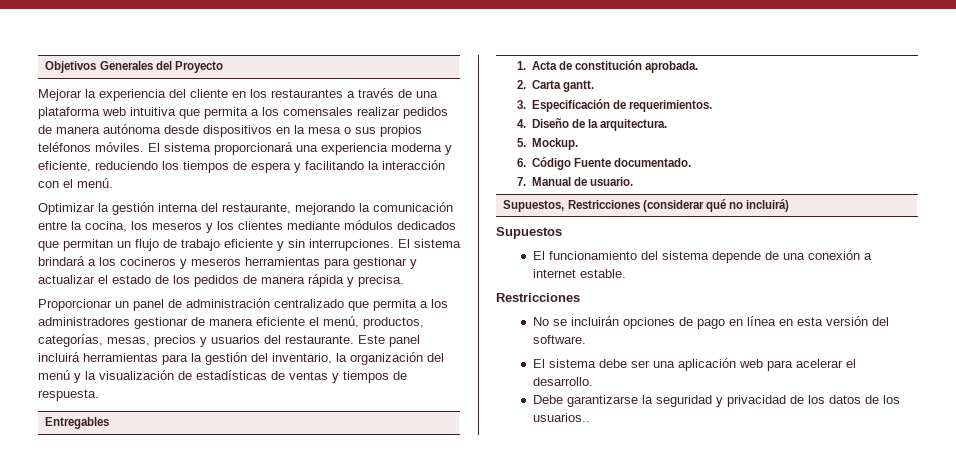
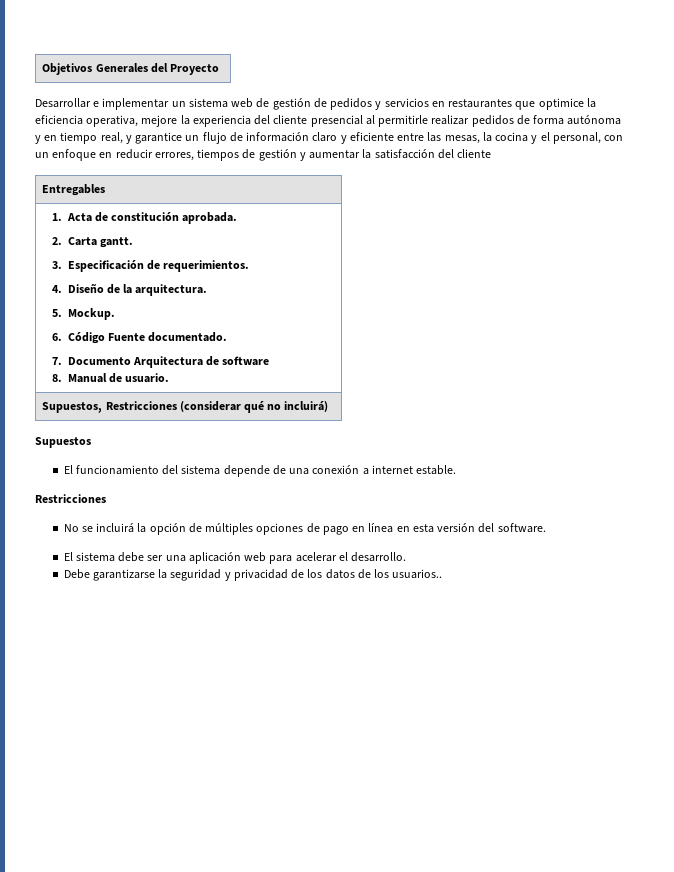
[38,88,438,101] [38,107,448,119] [38,124,422,137] [38,142,452,155] [38,160,445,173] [38,178,113,188] [38,202,453,215] [38,220,456,233] [38,239,461,251] [38,256,417,269] [38,274,404,287] [38,298,448,311] [38,316,424,329] [38,334,420,347] [38,352,444,365] [38,370,407,383] [38,389,99,401] Mejorar la experiencia del cliente en los restaurantes a través de una plataforma web intuitiva que permita a los comensales realizar pedidos de manera autónoma desde dispositivos en la mesa o sus propios teléfonos móviles. El sistema proporcionará una experiencia moderna y eficiente, reduciendo los tiempos de espera y facilitando la interacción con el menú. // Optimizar la gestión interna del restaurante, mejorando la comunicación entre la cocina, los meseros y los clientes mediante módulos dedicados que permitan un flujo de trabajo eficiente y sin interrupciones. El sistema brindará a los cocineros y meseros herramientas para gestionar y actualizar el estado de los pedidos de manera rápida y precisa. // Proporcionar un panel de administración centralizado que permita a los administradores gestionar de manera eficiente el menú, productos, categorías, mesas, precios y usuarios del restaurante. Este panel incluirá herramientas para la gestión del inventario, la organización del menú y la visualización de estadísticas de ventas y tiempos de respuesta. -> [35,98,596,110] [35,115,622,127] [35,132,624,144] [35,149,492,161] Desarrollar e implementar un sistema web de gestión de pedidos y servicios en restaurantes que optimice la eficiencia operativa, mejore la experiencia del cliente presencial al permitirle realizar pedidos de forma autónoma y en tiempo real, y garantice un flujo de información claro y eficiente entre las mesas, la cocina y el personal, con un enfoque en reducir errores, tiempos de gestión y aumentar la satisfacción del cliente
(527, 181) none -> [67,356,270,368] [51,374,62,382] Documento Arquitectura de software // 8.
[571,316,620,326] incluirán -> [96,523,254,535] incluirá la opción de múltiples

